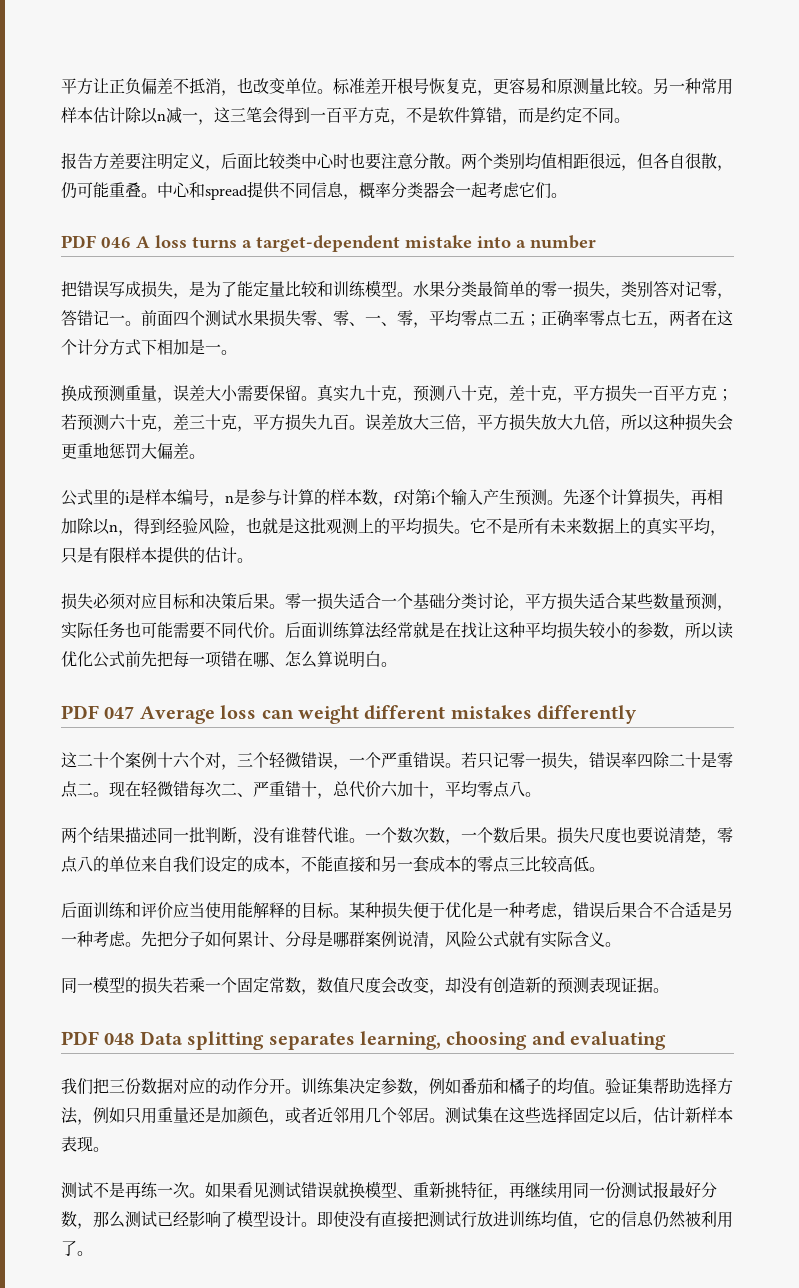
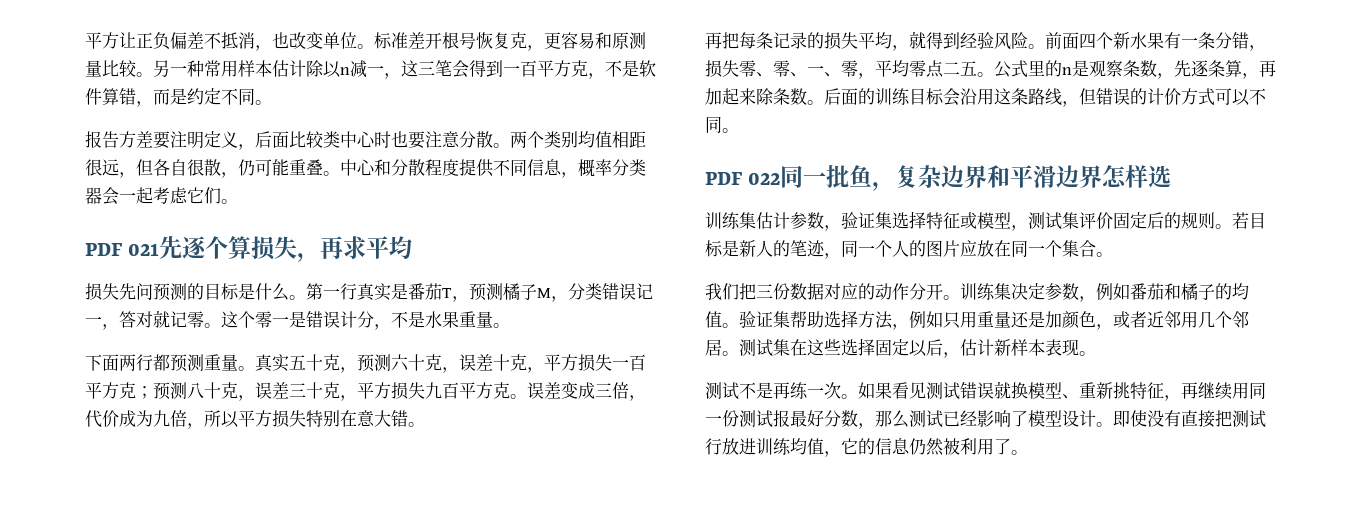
[205,185,248,200] spread -> [391,159,459,176] 分散程度
[101,235,596,252] [61,280,733,299] [61,310,269,326] 046 A loss turns a target-dependent mistake into a number // 把错误写成损失，是为了能定量比较和训练模型。水果分类最简单的零一损失，类别答对记零，答错记一。前面四个测试水果 -> [128,236,413,262] [85,283,653,302] [85,310,510,330] [85,354,646,373] [85,382,646,401] [85,410,425,429] [705,31,1266,51] 021先逐个算损失，再求平均 // 损失先问预测的目标是什么。第一行真实是番茄T，预测橘子M，分类错误记一，答对就记零。这个零一是错误计分，不是水果重量。 // 下面两行都预测重量。真实五十克，预测六十克，误差十克，平方损失一百平方克；预测八十克，误差三十克，平方损失九百平方克。误差变成三倍，代价成为九倍，所以平方损失特别在意大错。 // 再把每条记录的损失平均，就得到经验风险。前面四个新水果有一条分错，
[525,310,733,328] [61,339,237,356] [61,384,733,403] [61,414,733,432] [61,442,205,459] [61,489,723,507] [61,517,726,536] [61,546,253,564] [61,593,733,611] [61,621,733,640] [61,651,397,668] [61,705,638,724] [61,752,733,770] [61,781,541,799] [61,826,733,845] [61,855,605,874] [61,902,733,920] [61,931,621,949] [61,976,669,995] [61,1031,667,1050] ；正确率零点七五，两者在这个计分方式下相加是一。 // 换成预测重量，误差大小需要保留。真实九十克，预测八十克，差十克，平方损失一百平方克；若预测六十克，差三十克，平方损失九百。误差放大三倍，平方损失放大九倍，所以这种损失会更重地惩罚大偏差。 // 公式里的i是样本编号，n是参与计算的样本数，f对第i个输入产生预测。先逐个计算损失，再相加除以n，得到经验风险，也就是这批观测上的平均损失。它不是所有未来数据上的真实平均，只是有限样本提供的估计。 // 损失必须对应目标和决策后果。零一损失适合一个基础分类讨论，平方损失适合某些数量预测，实际任务也可能需要不同代价。后面训练算法经常就是在找让这种平均损失较小的参数，所以读优化公式前先把每一项错在哪、怎么算说明白。 // PDF 047 Average loss can weight different mistakes differently // 这二十个案例十六个对，三个轻微错误，一个严重错误。若只记零一损失，错误率四除二十是零点二。现在轻微错每次二、严重错十，总代价六加十，平均零点八。 // 两个结果描述同一批判断，没有谁替代谁。一个数次数，一个数后果。损失尺度也要说清楚，零点八的单位来自我们设定的成本，不能直接和另一套成本的零点三比较高低。 // 后面训练和评价应当使用能解释的目标。某种损失便于优化是一种考虑，错误后果合不合适是另一种考虑。先把分子如何累计、分母是哪群案例说清，风险公式就有实际含义。 // 同一模型的损失若乘一个固定常数，数值尺度会改变，却没有创造新的预测表现证据。 // PDF 048 Data splitting separates learning, choosing and evaluating -> [977,60,1276,79] [705,88,1266,107] [705,116,739,133] [705,165,1172,191] [705,211,1266,231] [705,240,1113,259] 。公式里的n是观察条数，先逐条算，再加起来除条数。后面的训练目标会沿用这条路线，但错误的计价方式可以不同。 // PDF 022同一批鱼，复杂边界和平滑边界怎样选 // 训练集估计参数，验证集选择特征或模型，测试集评价固定后的规则。若目标是新人的笔迹，同一个人的图片应放在同一个集合。

